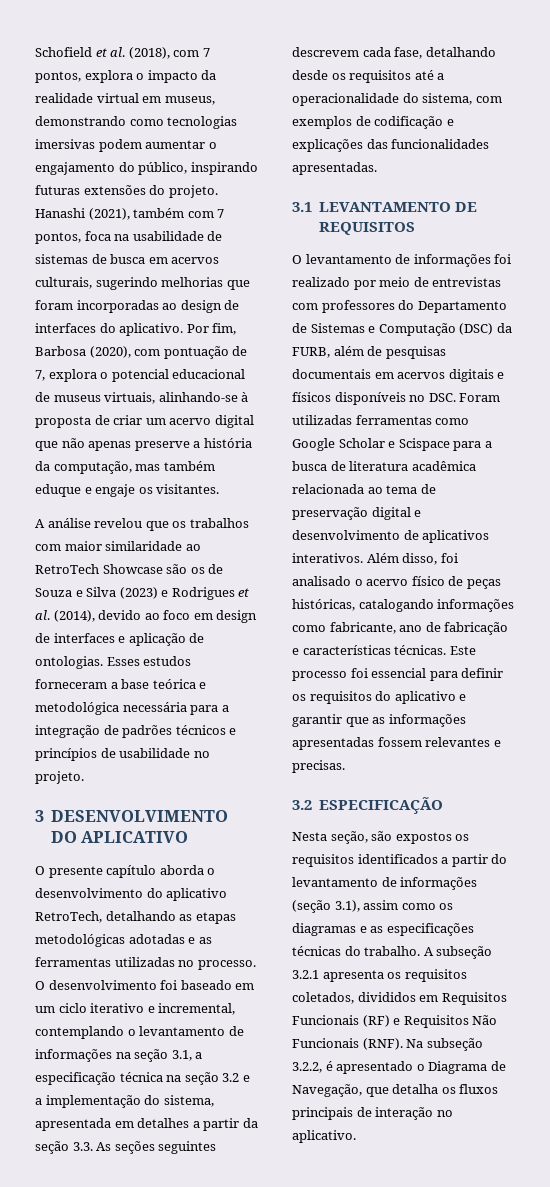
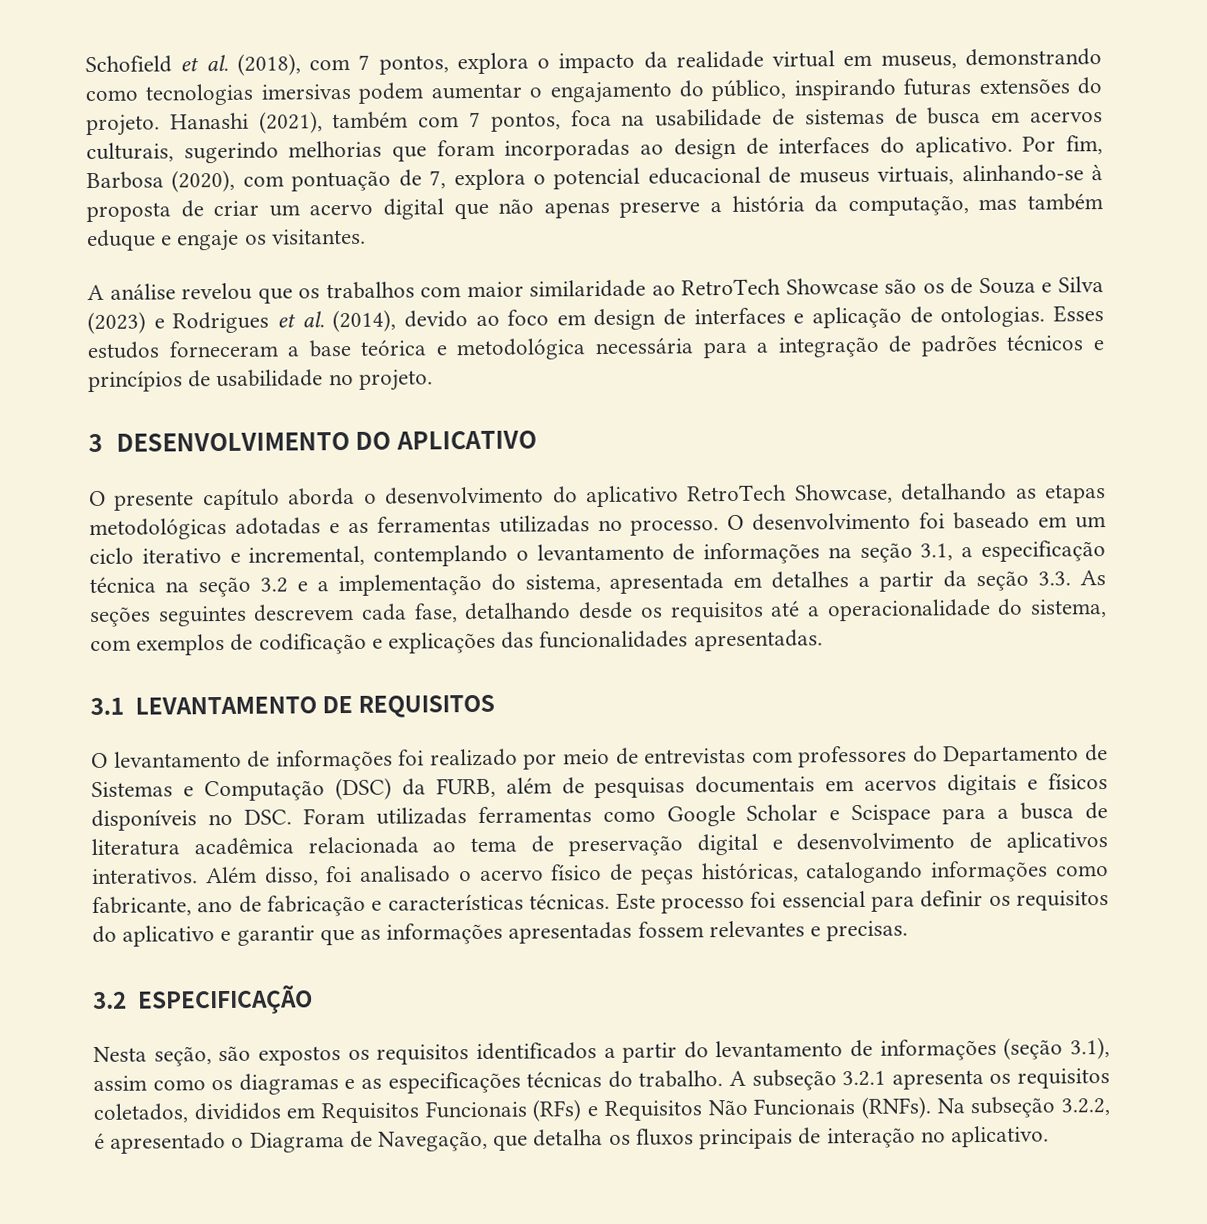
[35,911,102,923] RetroTech, -> [687,483,893,504] RetroTech Showcase,
[362,1015,390,1027] (RF) -> [532,1099,582,1122] (RFs)
[362,1038,403,1050] (RNF). -> [860,1096,931,1119] (RNFs).

